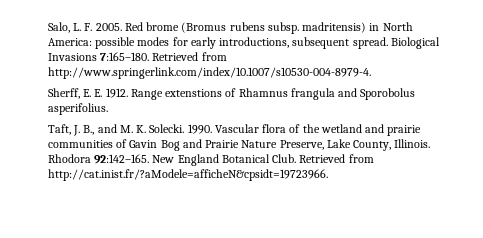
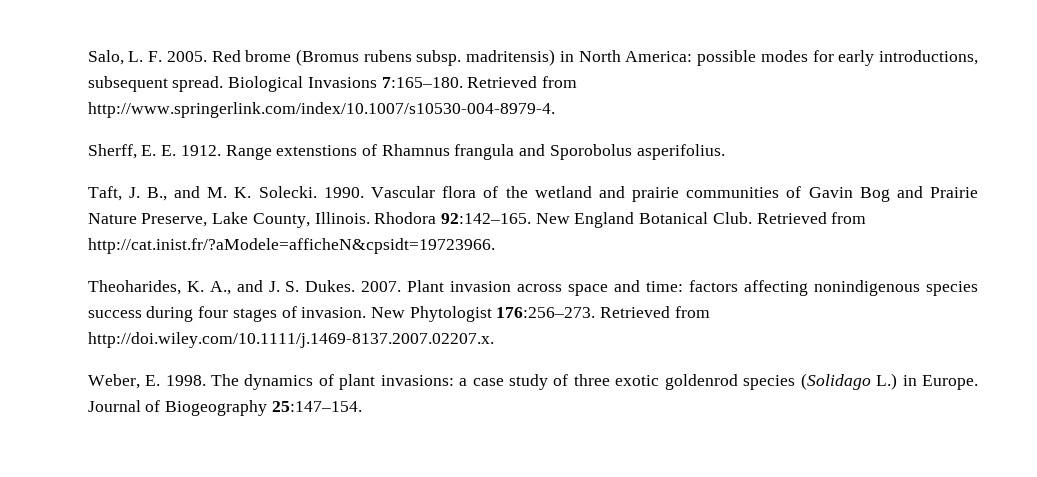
(328, 175) none -> [87,280,978,296] [87,306,710,322] [87,332,494,348] [87,373,979,390] [87,400,362,416] // Theoharides, K. A., and J. S. Dukes. 2007. Plant invasion across space and time: factors affecting nonindigenous species success during four stages of invasion. New Phytologist 176:256–273. Retrieved from http://doi.wiley.com/10.1111/j.1469-8137.2007.02207.x. // Weber, E. 1998. The dynamics of plant invasions: a case study of three exotic goldenrod species (Solidago L.) in Europe. Journal of Biogeography 25:147–154.

